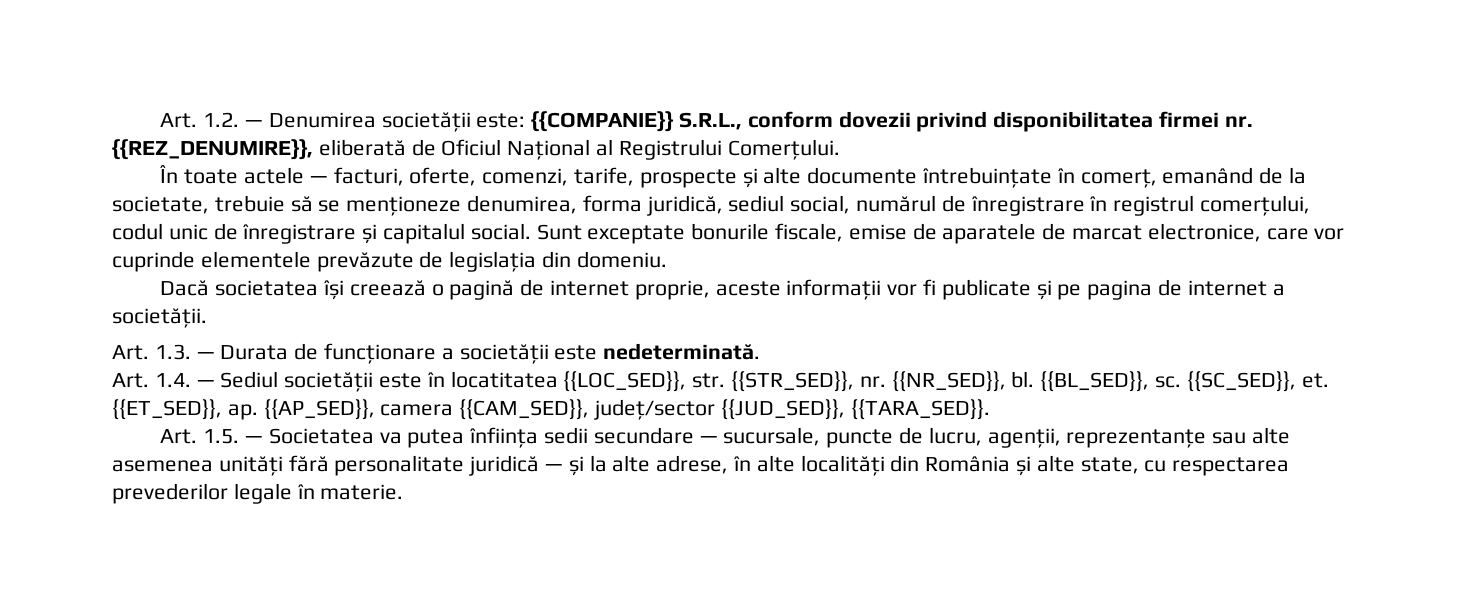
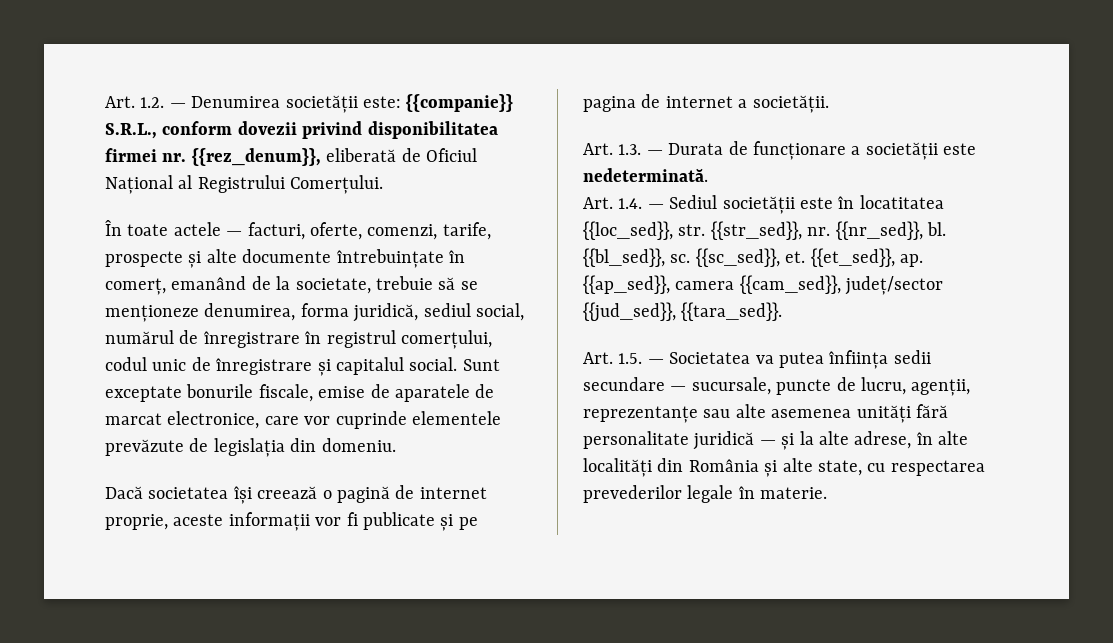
[531,111,675,132] {{COMPANIE}} -> [406,94,514,112] {{companie}}
[112,139,313,160] {{REZ_DENUMIRE}}, -> [191,148,321,166] {{rez_denum}},
[563,371,1329,392] [112,399,990,420] {{LOC_SED}}, str. {{STR_SED}}, nr. {{NR_SED}}, bl. {{BL_SED}}, sc. {{SC_SED}}, et. {{ET_SED}}, ap. {{AP_SED}}, camera {{CAM_SED}}, județ/sector {{JUD_SED}}, {{TARA_SED}}. -> [583,221,946,240] [583,248,923,267] [583,275,944,295] [583,302,783,322] {{loc_sed}}, str. {{str_sed}}, nr. {{nr_sed}}, bl. {{bl_sed}}, sc. {{sc_sed}}, et. {{et_sed}}, ap. {{ap_sed}}, camera {{cam_sed}}, județ/sector {{jud_sed}}, {{tara_sed}}.

